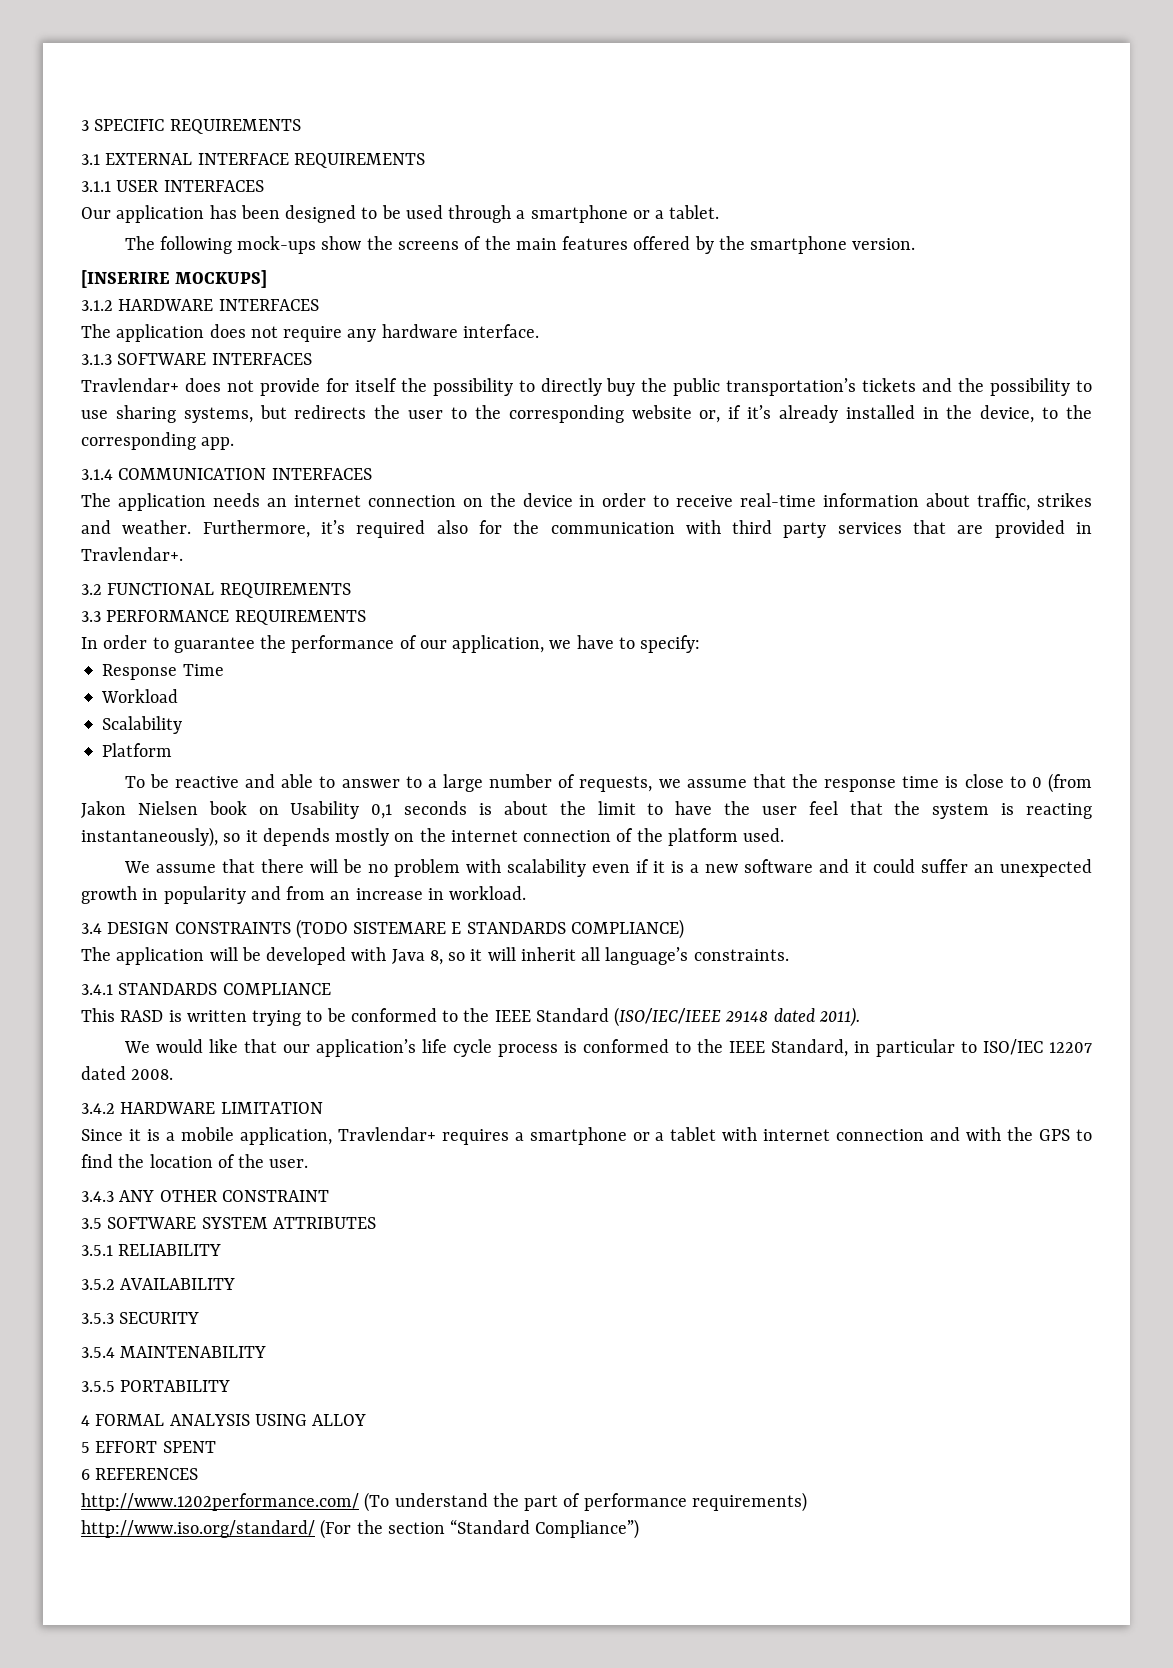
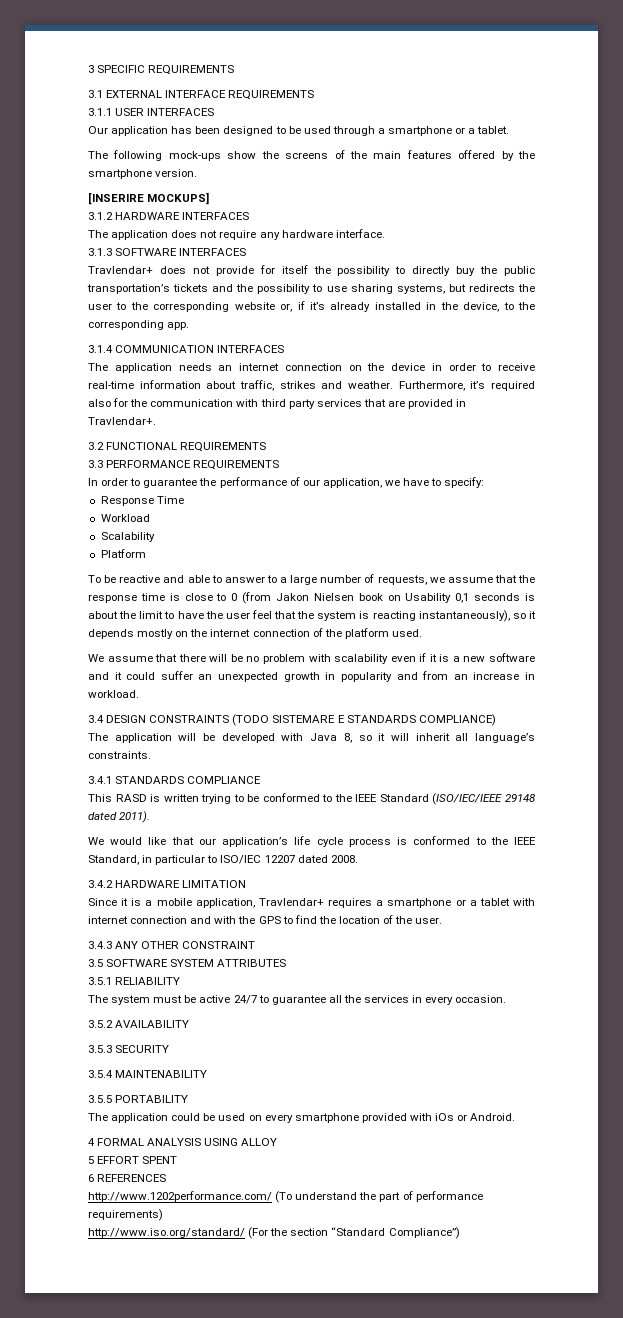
(222, 1250) none -> [88,995,507,1005] // The system must be active 24/7 to guarantee all the services in every occasion.
(231, 1386) none -> [88,1113,516,1123] // The application could be used on every smartphone provided with iOs or Android.

